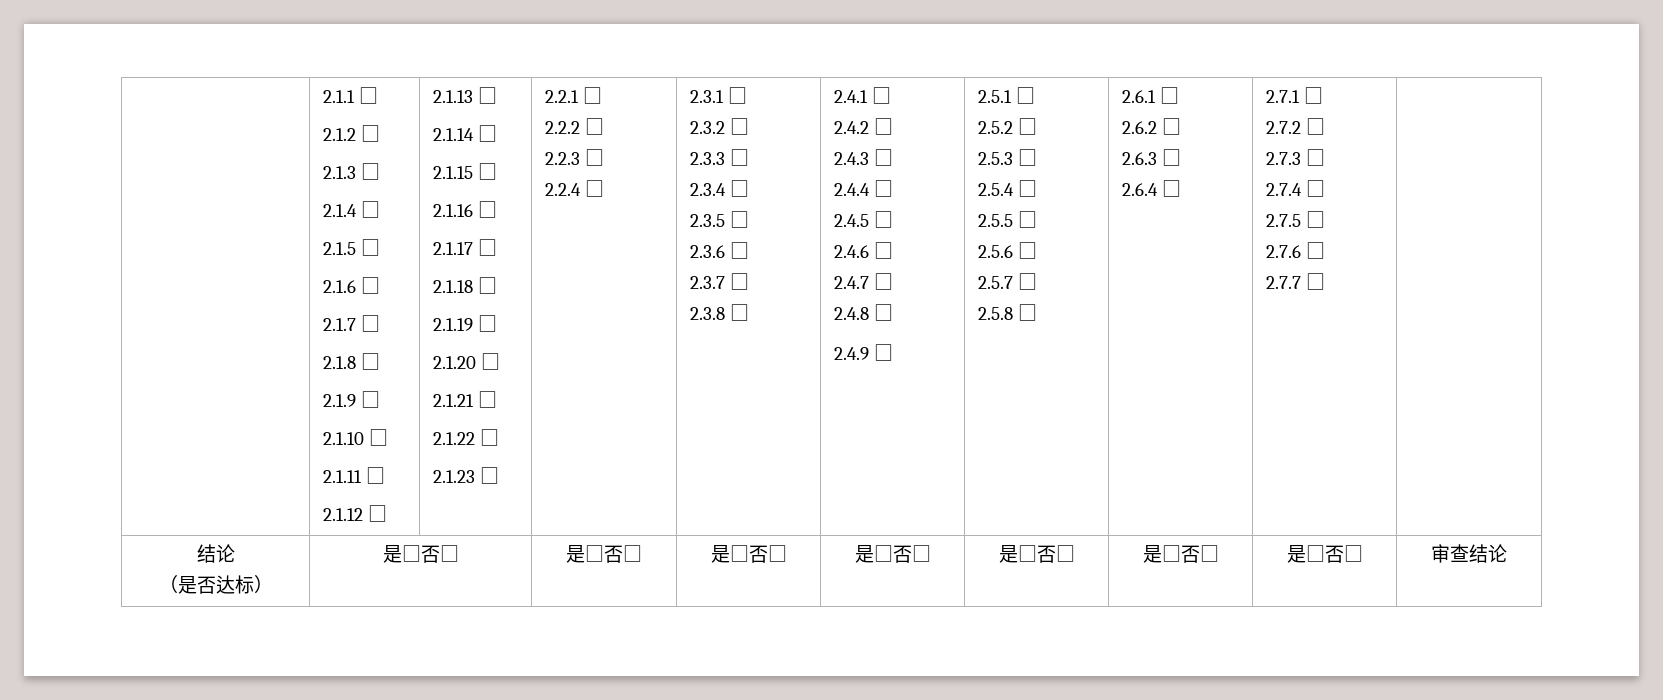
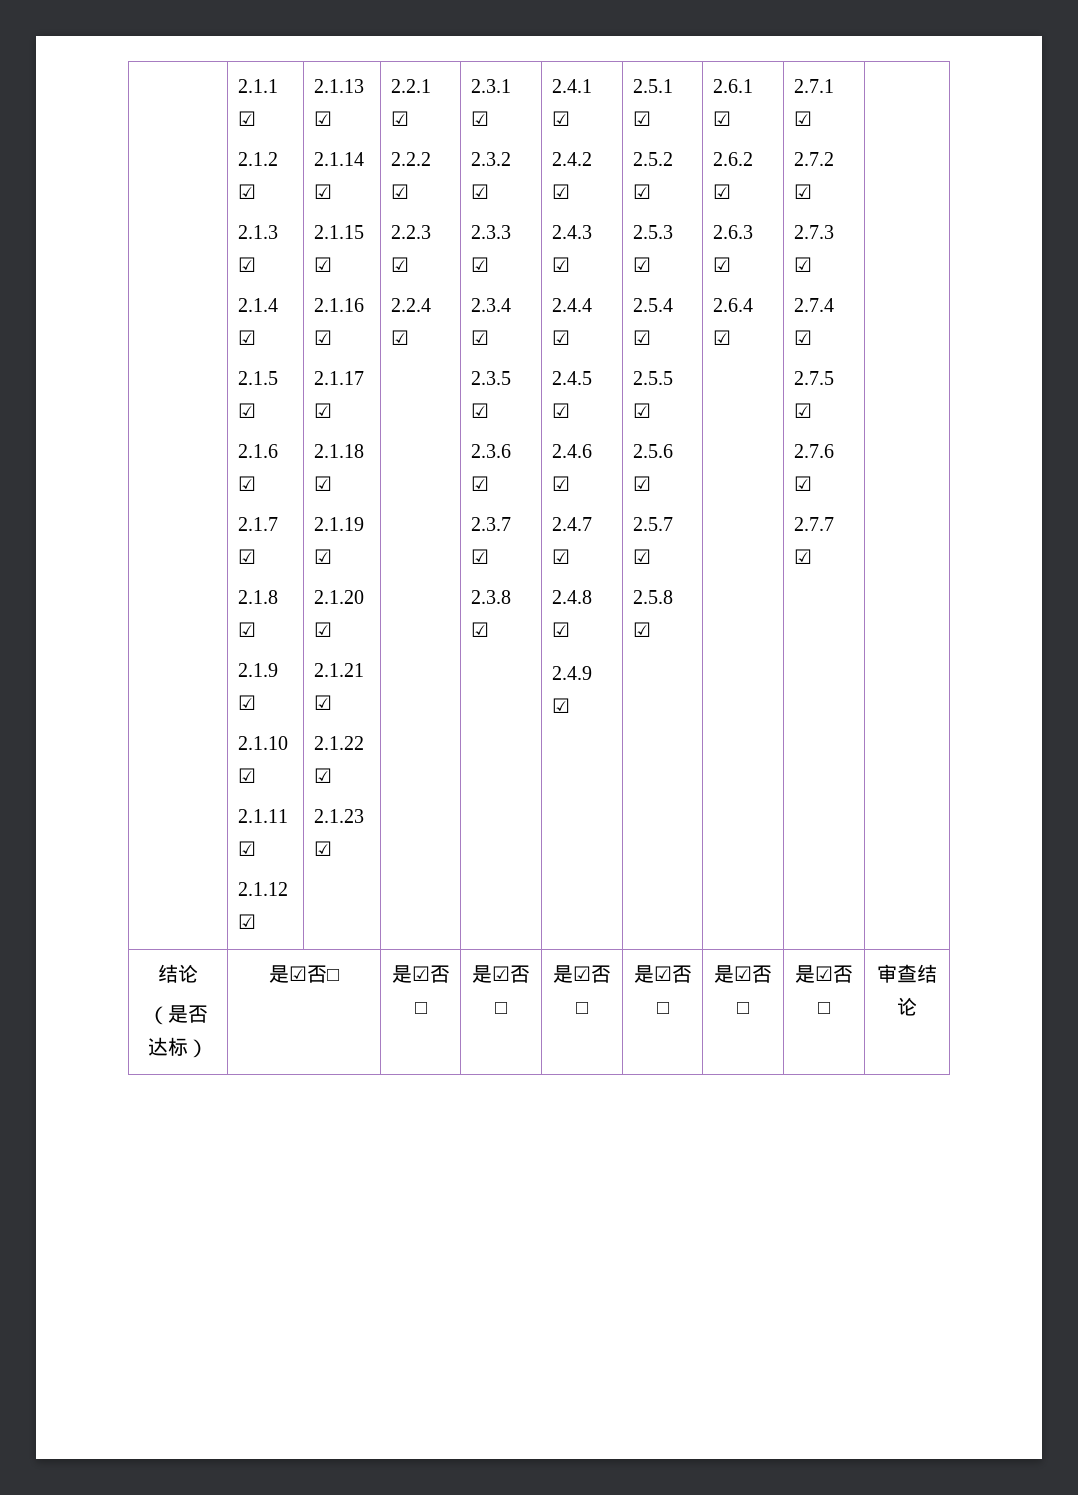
[358,87,378,104] □ -> [237,111,256,126] ☑
[360,125,380,142] □ -> [237,184,256,199] ☑
[360,163,380,180] □ -> [237,257,256,272] ☑
[360,201,380,218] □ -> [237,330,256,345] ☑
[360,239,380,256] □ -> [237,403,256,418] ☑
[360,277,380,294] □ -> [237,476,256,491] ☑
[360,315,380,332] □ -> [237,549,256,564] ☑
[360,353,380,370] □ -> [237,622,256,637] ☑
[360,391,380,408] □ -> [237,695,256,710] ☑
[368,429,388,446] □ -> [237,768,256,783] ☑
[365,467,385,484] □ -> [237,841,256,856] ☑
[367,505,387,522] □ -> [237,914,256,929] ☑
[477,87,497,104] □ -> [313,111,332,126] ☑
[477,125,497,142] □ -> [313,184,332,199] ☑
[477,163,497,180] □ -> [313,257,332,272] ☑
[477,201,497,218] □ -> [313,330,332,345] ☑
[477,239,497,256] □ -> [313,403,332,418] ☑
[477,277,497,294] □ -> [313,476,332,491] ☑
[477,315,497,332] □ -> [313,549,332,564] ☑
[480,353,500,370] □ -> [313,622,332,637] ☑
[477,391,497,408] □ -> [313,695,332,710] ☑
[479,429,499,446] □ -> [313,768,332,783] ☑
[479,467,499,484] □ -> [313,841,332,856] ☑
[582,87,602,104] □ -> [390,111,409,126] ☑
[584,118,604,135] □ -> [390,184,409,199] ☑
[584,149,604,166] □ -> [390,257,409,272] ☑
[584,180,604,197] □ -> [390,330,409,345] ☑
[727,87,747,104] □ -> [470,111,489,126] ☑
[729,118,749,135] □ -> [470,184,489,199] ☑
[729,149,749,166] □ -> [470,257,489,272] ☑
[729,180,749,197] □ -> [470,330,489,345] ☑
[729,211,749,228] □ -> [470,403,489,418] ☑
[729,242,749,259] □ -> [470,476,489,491] ☑
[729,273,749,290] □ -> [470,549,489,564] ☑
[729,304,749,321] □ -> [470,622,489,637] ☑
[871,87,891,104] □ -> [551,111,570,126] ☑
[873,118,893,135] □ -> [551,184,570,199] ☑
[873,149,893,166] □ -> [551,257,570,272] ☑
[873,180,893,197] □ -> [551,330,570,345] ☑
[873,211,893,228] □ -> [551,403,570,418] ☑
[873,242,893,259] □ -> [551,476,570,491] ☑
[873,273,893,290] □ -> [551,549,570,564] ☑
[873,304,893,321] □ -> [551,622,570,637] ☑
[873,344,893,361] □ -> [551,698,570,713] ☑
[1015,87,1035,104] □ -> [632,111,651,126] ☑
[1017,118,1037,135] □ -> [632,184,651,199] ☑
[1017,149,1037,166] □ -> [632,257,651,272] ☑
[1017,180,1037,197] □ -> [632,330,651,345] ☑
[1017,211,1037,228] □ -> [632,403,651,418] ☑
[1017,242,1037,259] □ -> [632,476,651,491] ☑
[1017,273,1037,290] □ -> [632,549,651,564] ☑
[1017,304,1037,321] □ -> [632,622,651,637] ☑
[1159,87,1179,104] □ -> [712,111,731,126] ☑
[1161,118,1181,135] □ -> [712,184,731,199] ☑
[1161,149,1181,166] □ -> [712,257,731,272] ☑
[1161,180,1181,197] □ -> [712,330,731,345] ☑
[1303,87,1323,104] □ -> [793,111,812,126] ☑
[1305,118,1325,135] □ -> [793,184,812,199] ☑
[1305,149,1325,166] □ -> [793,257,812,272] ☑
[1305,180,1325,197] □ -> [793,330,812,345] ☑
[1305,211,1325,228] □ -> [793,403,812,418] ☑
[1305,242,1325,259] □ -> [793,476,812,491] ☑
[1305,273,1325,290] □ -> [793,549,812,564] ☑
[401,545,459,563] [566,545,642,563] [710,545,787,563] [854,545,931,563] [998,545,1075,563] [1142,545,1219,563] [1286,545,1325,563] □否□ | 是□否□ | 是□否□ | 是□否□ | 是□否□ | 是□否□ | 是□ -> [289,965,340,983] [391,965,450,983] [414,1002,428,1014] [472,965,530,983] [495,1002,508,1014] [553,965,611,983] [576,1002,589,1014] [633,965,692,983] [656,1002,670,1014] [714,965,772,983] [737,1002,750,1014] [795,965,833,983] ☑否□ | 是☑否□ | 是☑否□ | 是☑否□ | 是☑否□ | 是☑否□ | 是☑

